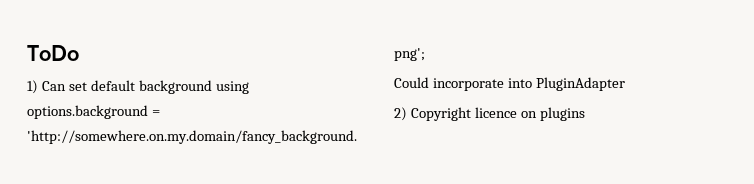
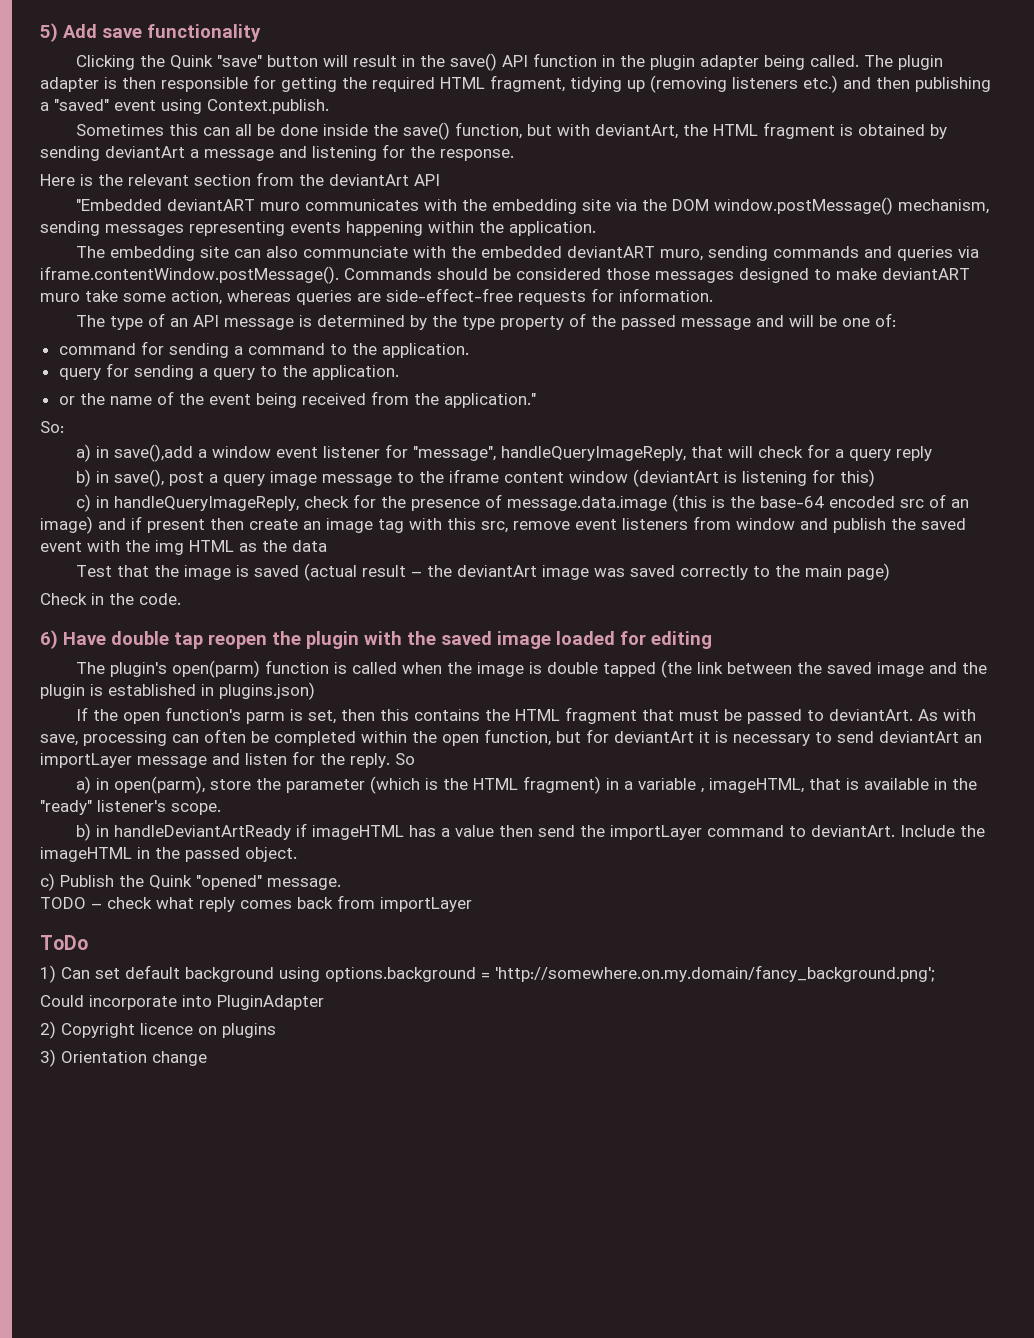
(27, 53) none -> [40,23,261,42] [76,53,944,71] [40,75,991,93] [40,99,329,114] [76,122,948,140] [40,144,514,161] [40,172,440,186] [76,197,990,215] [40,221,596,236] [76,246,980,261] [40,266,970,284] [40,288,713,305] [76,313,897,330] [58,341,469,358] [58,363,399,380] [58,391,536,408] [40,421,64,433] [76,444,933,462] [76,469,876,487] [76,494,970,512] [40,516,966,534] [40,540,327,555] [76,563,891,581] [40,593,181,605] [40,630,712,649] [76,660,988,678] [40,682,315,700] [76,707,977,724] [40,729,982,746] [40,751,415,768] [76,776,978,794] [40,800,221,815] [76,823,986,841] [40,847,297,862] [40,873,341,891] [40,895,472,912] 5) Add save functionality // Clicking the Quink "save" button will result in the save() API function in the plugin adapter being called. The plugin adapter is then responsible for getting the required HTML fragment, tidying up (removing listeners etc.) and then publishing a "saved" event using Context.publish. // Sometimes this can all be done inside the save() function, but with deviantArt, the HTML fragment is obtained by sending deviantArt a message and listening for the response. // Here is the relevant section from the deviantArt API // "Embedded deviantART muro communicates with the embedding site via the DOM window.postMessage() mechanism, sending messages representing events happening within the application. // The embedding site can also communciate with the embedded deviantART muro, sending commands and queries via iframe.contentWindow.postMessage(). Commands should be considered those messages designed to make deviantART muro take some action, whereas queries are side-effect-free requests for information. // The type of an API message is determined by the type property of the passed message and will be one of: // command for sending a command to the application. // query for sending a query to the application. // or the name of the event being received from the application." // So: // a) in save(),add a window event listener for "message", handleQueryImageReply, that will check for a query reply // b) in save(), post a query image message to the iframe content window (deviantArt is listening for this) // c) in handleQueryImageReply, check for the presence of message.data.image (this is the base-64 encoded src of an image) and if present then create an image tag with this src, remove event listeners from window and publish the saved event with the img HTML as the data // Test that the image is saved (actual result – the deviantArt image was saved correctly to the main page) // Check in the code. // 6) Have double tap reopen the plugin with the saved image loaded for editing // The plugin's open(parm) function is called when the image is double tapped (the link between the saved image and the plugin is established in plugins.json) // If the open function's parm is set, then this contains the HTML fragment that must be passed to deviantArt. As with save, processing can often be completed within the open function, but for deviantArt it is necessary to send deviantArt an importLayer message and listen for the reply. So // a) in open(parm), store the parameter (which is the HTML fragment) in a variable , imageHTML, that is available in the "ready" listener's scope. // b) in handleDeviantArtReady if imageHTML has a value then send the importLayer command to deviantArt. Include the imageHTML in the passed object. // c) Publish the Quink "opened" message. // TODO – check what reply comes back from importLayer //
(585, 114) none -> [40,1049,207,1067] // 3) Orientation change

